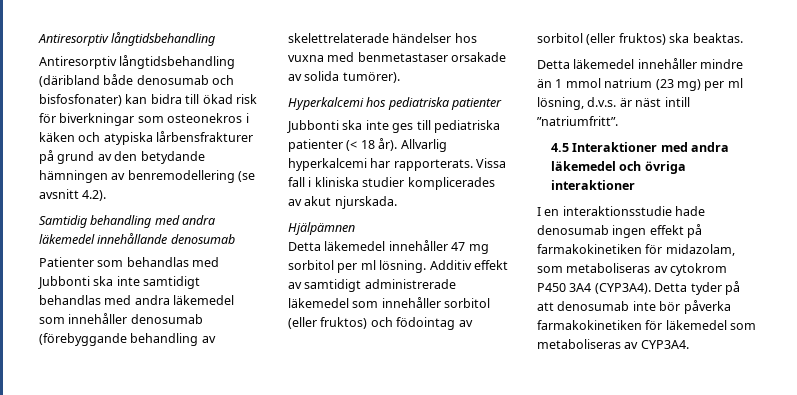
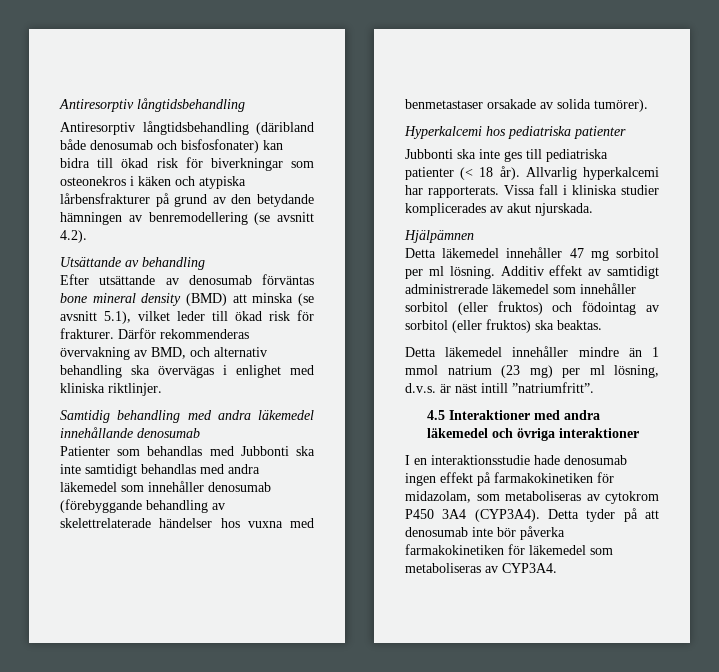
(107, 195) none -> [60,257,205,270] [60,274,314,285] [60,293,314,306] [60,310,314,324] [60,328,249,339] [60,347,267,360] [60,365,314,378] [60,383,162,396] // Utsättande av behandling // Efter utsättande av denosumab förväntas bone mineral density (BMD) att minska (se avsnitt 5.1), vilket leder till ökad risk för frakturer. Därför rekommenderas övervakning av BMD, och alternativ behandling ska övervägas i enlighet med kliniska riktlinjer.

